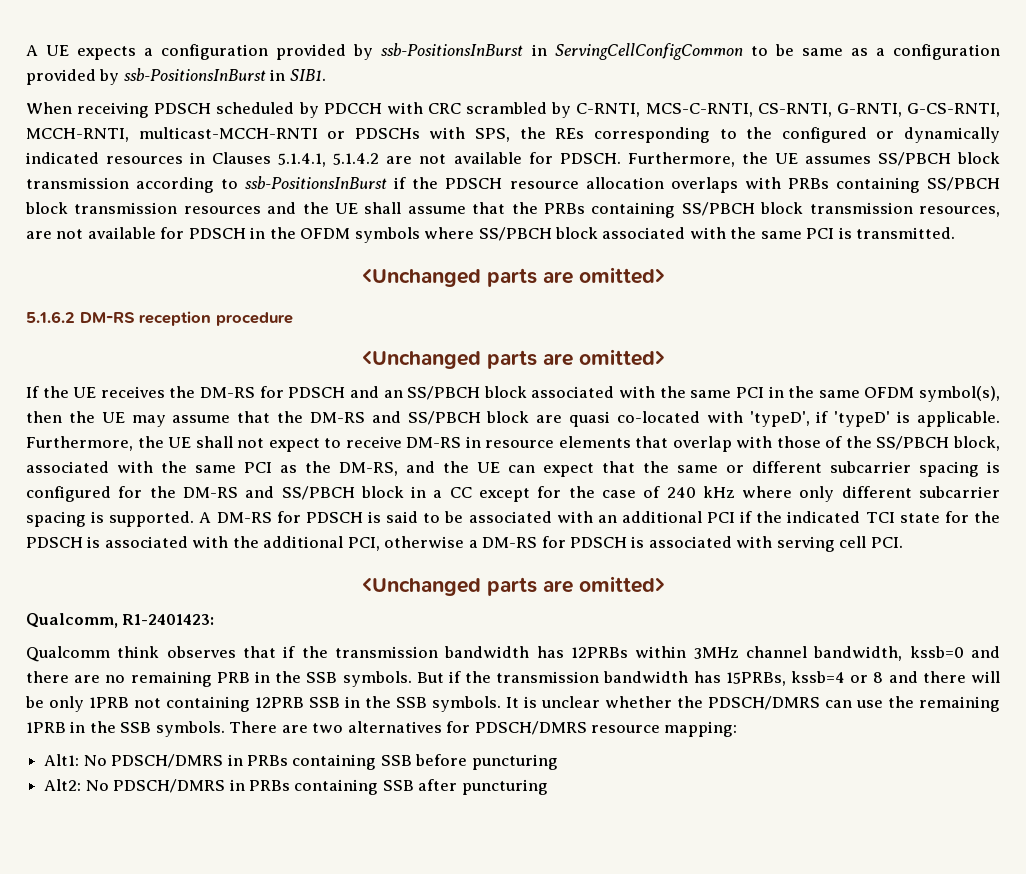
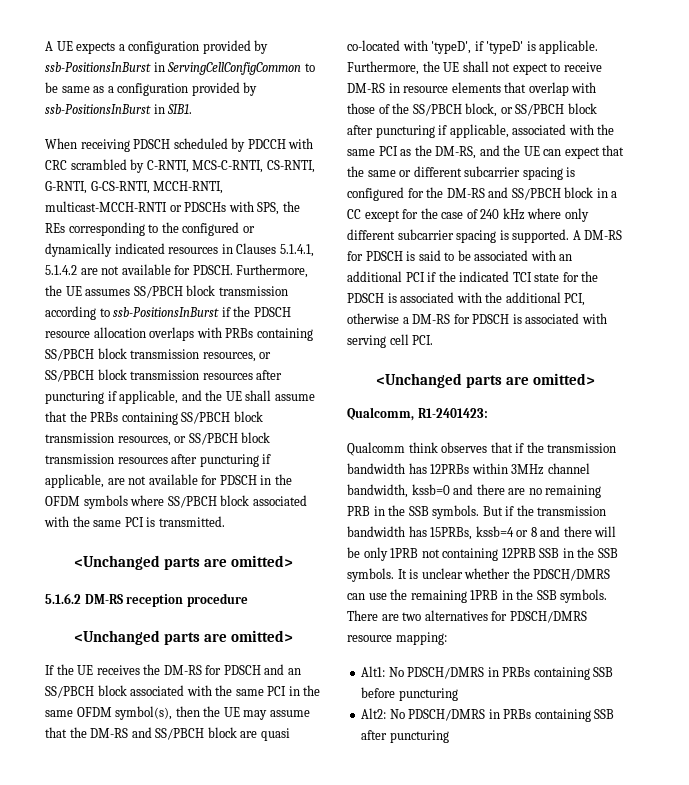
[183,206,261,214] resources -> [202,352,272,362] [45,369,283,382] [45,390,179,404] resources, or SS/PBCH block transmission resources after puncturing if applicable,
(1000, 211) none -> [174,432,271,445] [45,454,272,467] [45,474,104,488] or SS/PBCH block transmission resources after puncturing if applicable,
(1000, 443) none -> [500,103,597,116] [347,124,509,138] or SS/PBCH block after puncturing if applicable,

